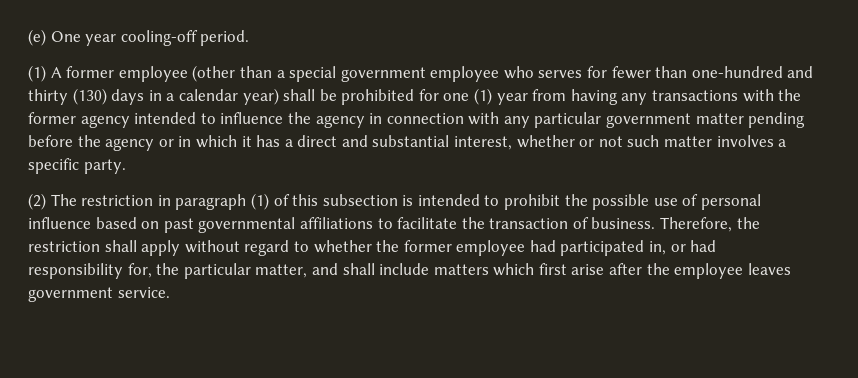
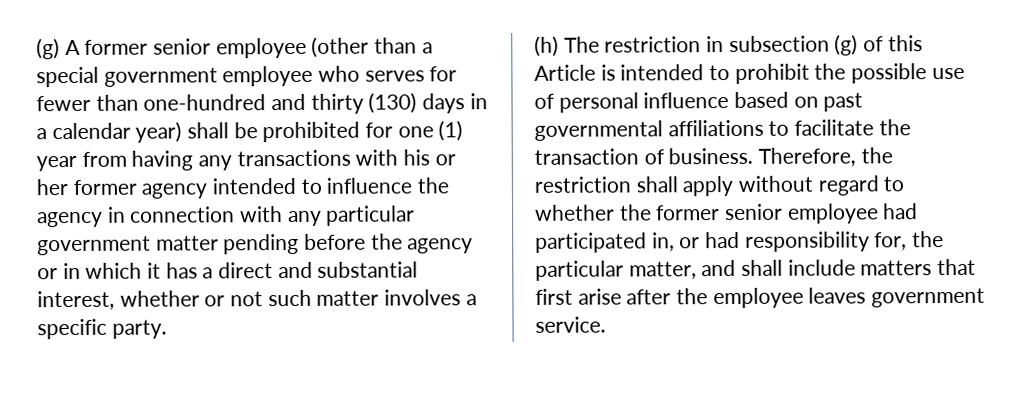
[28,29,250,46] [28,65,46,82] (e) One year cooling-off period. // (1) -> [36,38,60,60] (g)
(115, 72) none -> [153,38,212,55] senior
[778,89,802,101] the -> [403,149,456,166] [36,179,68,196] his or her
[28,193,46,210] (2) -> [534,35,559,57] (h)
[175,193,269,210] paragraph (1) -> [728,34,859,56] subsection (g)
[322,194,398,206] subsection -> [534,64,596,81] Article
(452, 246) none -> [724,203,784,221] senior
[493,263,535,276] which -> [937,258,977,276] that

